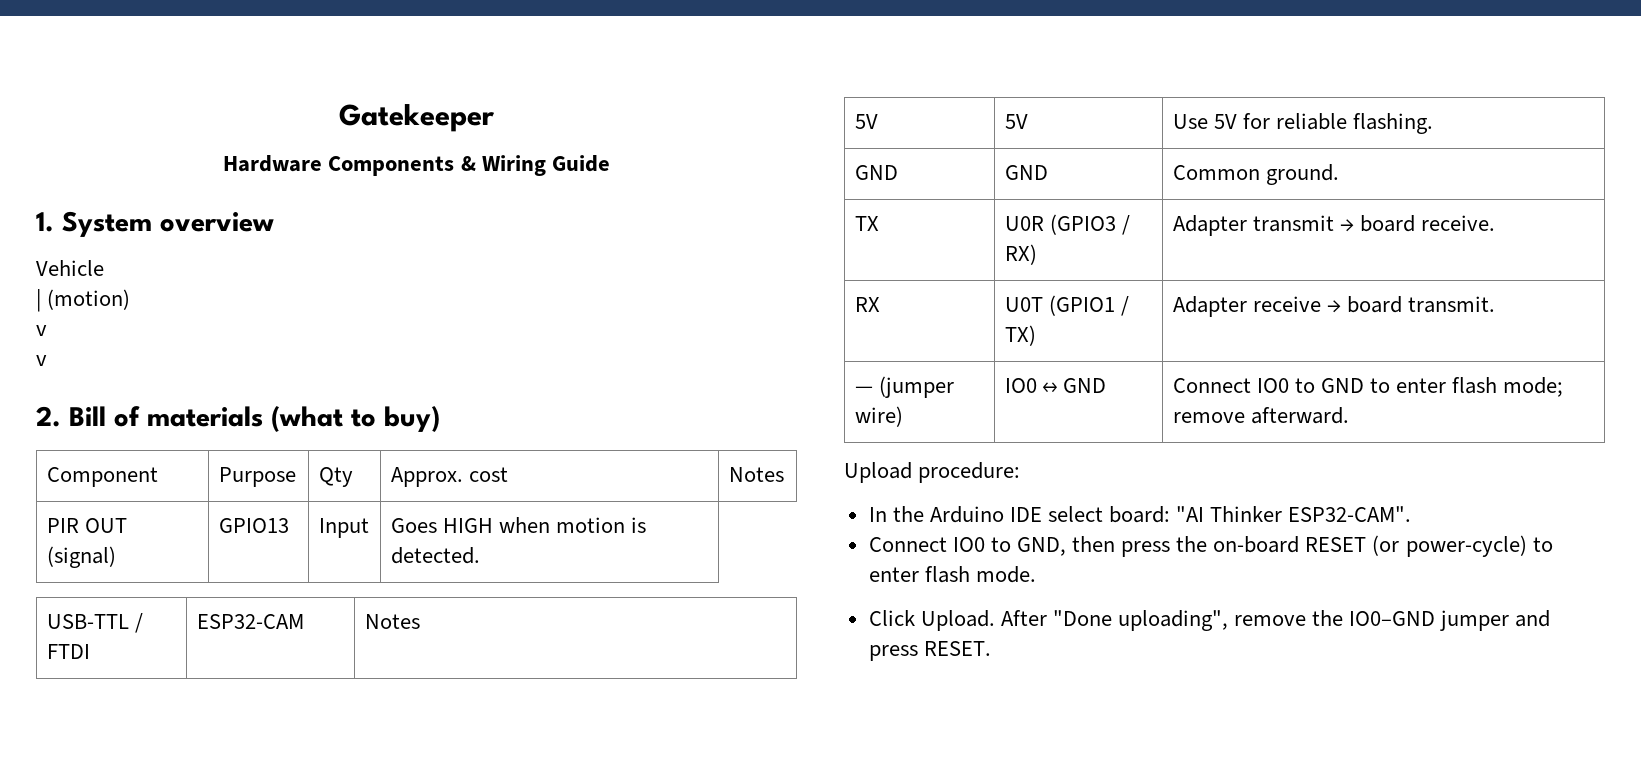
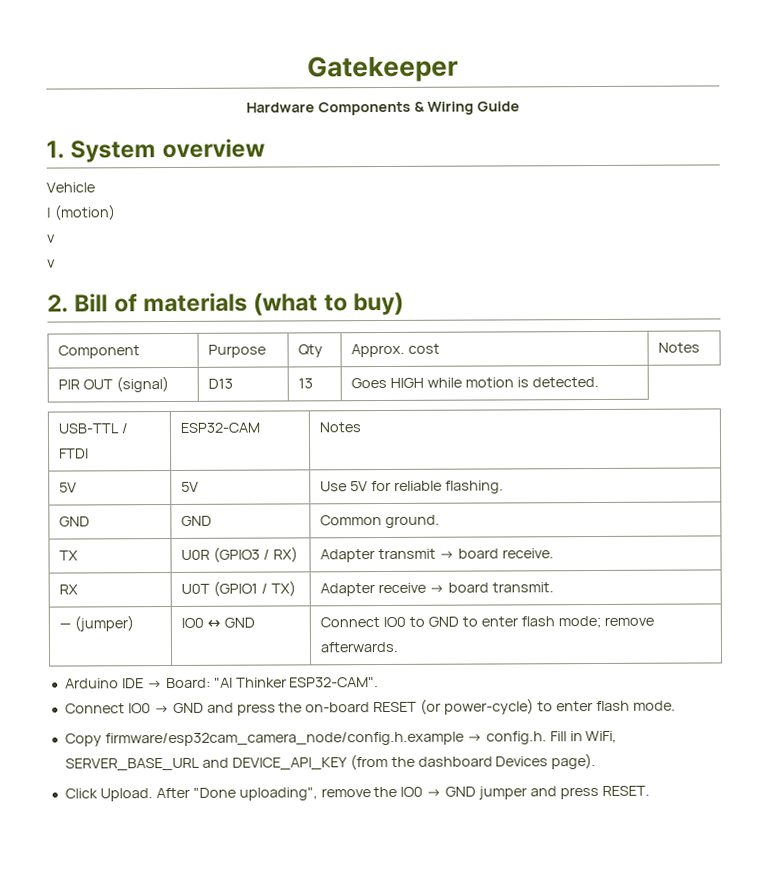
[218,518,289,533] [318,518,369,538] GPIO13 | Input -> [208,378,234,389] [298,378,314,389] D13 | 13
[498,517,550,533] when -> [427,377,463,388] while
[878,376,954,398] [854,406,903,427] (jumper wire) -> [74,615,135,632] (jumper)
[1250,407,1349,424] [844,462,1021,483] [868,506,1171,523] afterward. // Upload procedure: // In the Arduino IDE select board: -> [320,641,400,653] [64,677,211,689] afterwards. // Arduino IDE → Board:
[990,536,1116,556] to GND, then -> [153,702,234,714] → GND and
(1036, 574) none -> [64,730,618,747] [64,753,597,772] // Copy firmware/esp32cam_camera_node/config.h.example → config.h. Fill in WiFi, SERVER_BASE_URL and DEVICE_API_KEY (from the dashboard Devices page).
[1349,611,1436,626] IO0–GND -> [400,786,477,797] IO0 → GND

